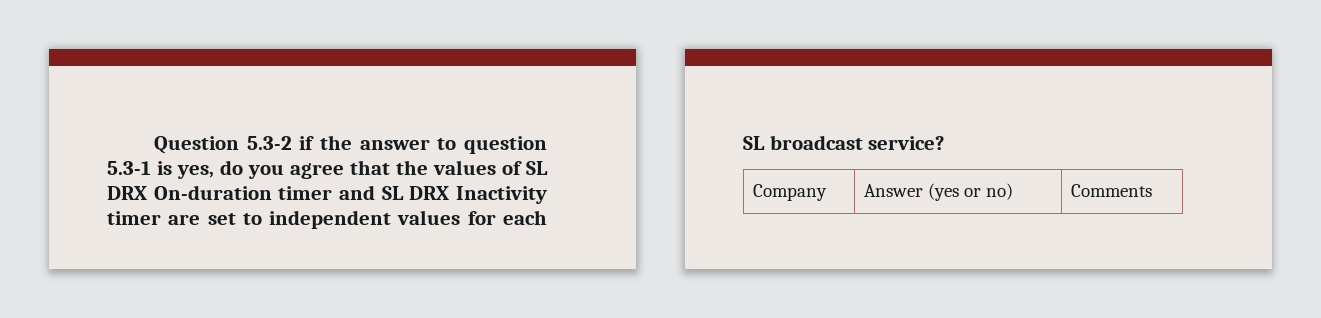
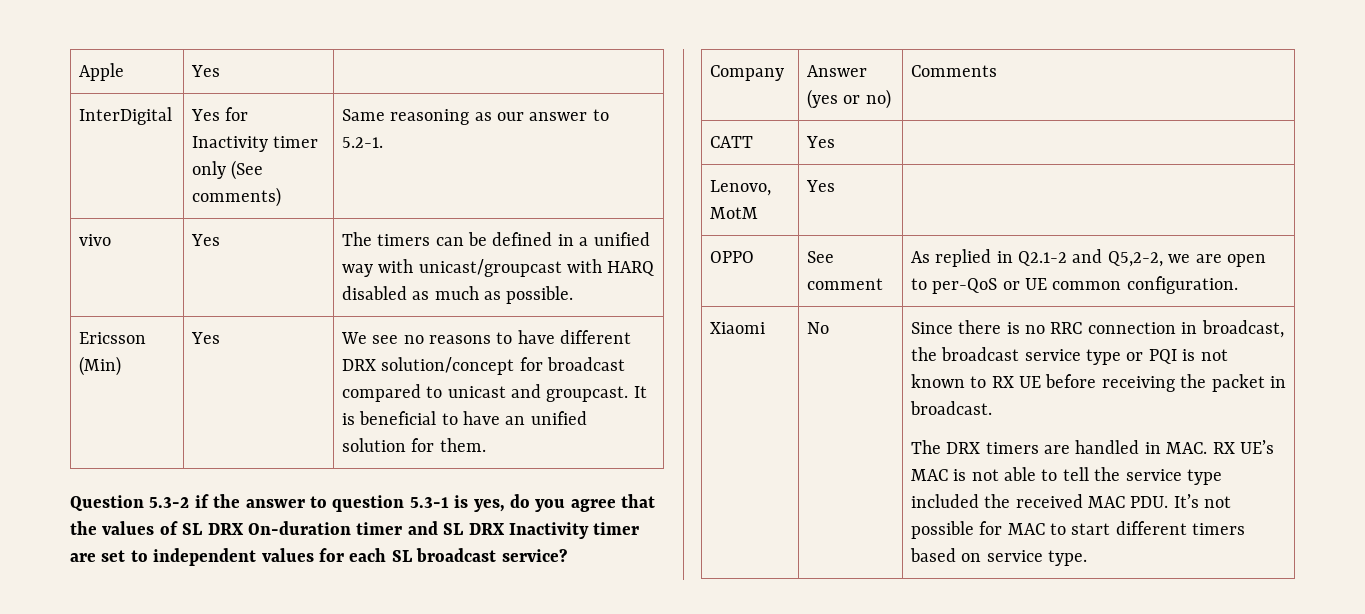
(154, 145) none -> [78,63,124,81] [190,65,220,77] [78,107,172,125] [190,107,249,121] [191,136,319,152] [191,160,264,180] [191,187,281,207] [341,109,609,125] [341,137,383,148] [78,234,111,246] [190,234,220,246] [341,232,650,246] [341,259,655,277] [341,286,574,304] [78,332,146,344] [78,356,121,376] [190,332,220,344] [340,330,632,344] [341,357,626,375] [341,384,647,402] [341,411,587,425] [341,438,486,452] Apple | Yes | // InterDigital | Yes for Inactivity timer only (See comments) | Same reasoning as our answer to 5.2-1. // vivo | Yes | The timers can be defined in a unified way with unicast/groupcast with HARQ disabled as much as possible. // Ericsson (Min) | Yes | We see no reasons to have different DRX solution/concept for broadcast compared to unicast and groupcast. It is beneficial to have an unified solution for them. //
(1152, 190) none -> [709,136,753,148] [805,136,835,148] [709,180,771,196] [709,207,758,219] [805,180,835,192] [709,251,754,263] [806,251,834,263] [806,278,883,290] [910,249,1267,267] [910,276,1238,294] [709,322,765,334] [806,322,829,334] [910,320,1284,338] [910,347,1228,365] [910,374,1287,392] [909,401,992,415] [910,440,1275,454] [910,467,1223,485] [910,494,1232,508] [910,521,1246,539] [909,548,1088,566] // CATT | Yes | // Lenovo, MotM | Yes | // OPPO | See comment | As replied in Q2.1-2 and Q5,2-2, we are open to per-QoS or UE common configuration. // Xiaomi | No | Since there is no RRC connection in broadcast, the broadcast service type or PQI is not known to RX UE before receiving the packet in broadcast. // The DRX timers are handled in MAC. RX UE’s MAC is not able to tell the service type included the received MAC PDU. It’s not possible for MAC to start different timers based on service type.

